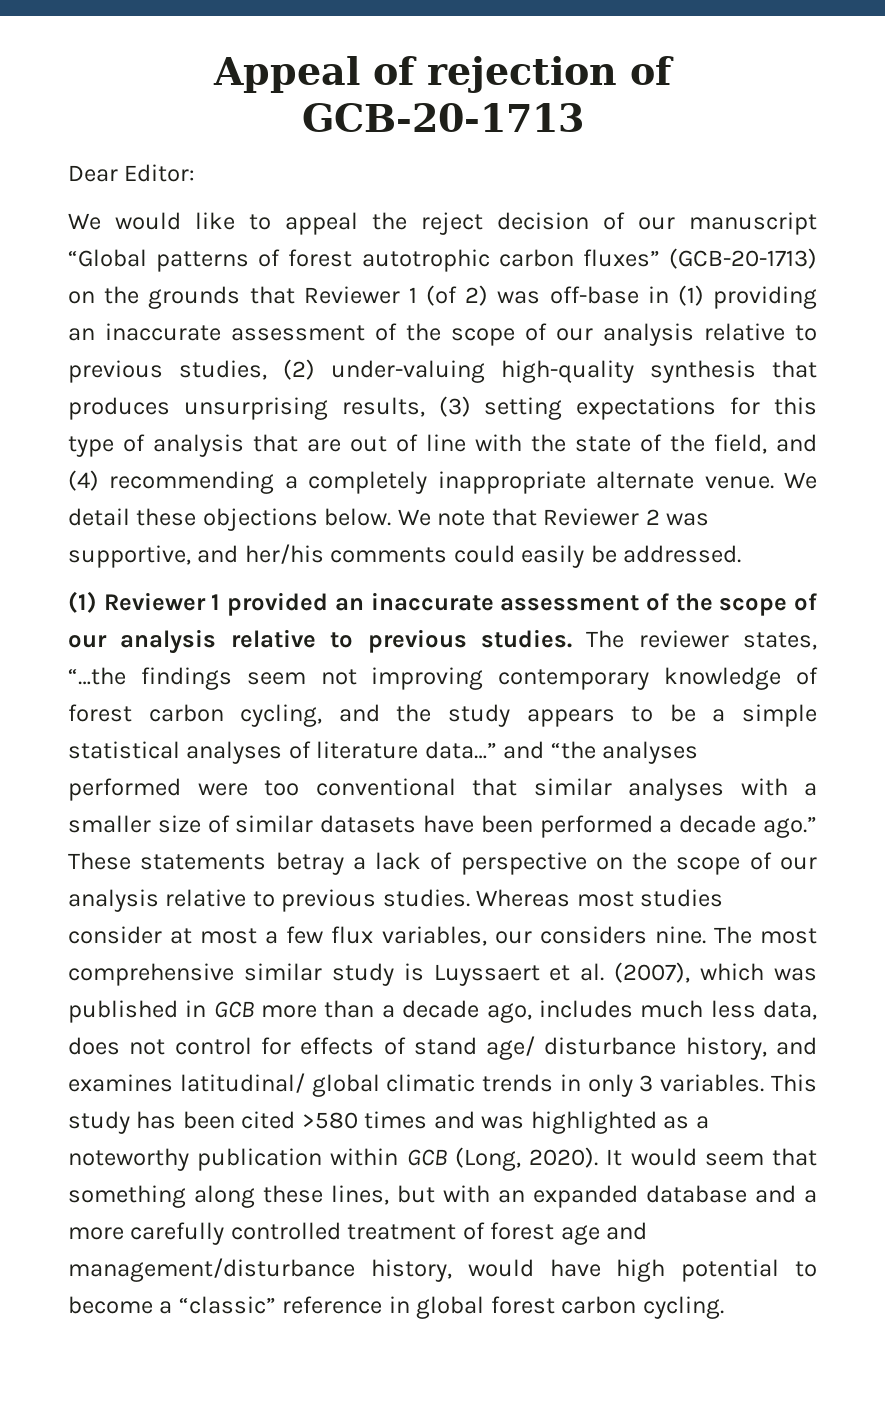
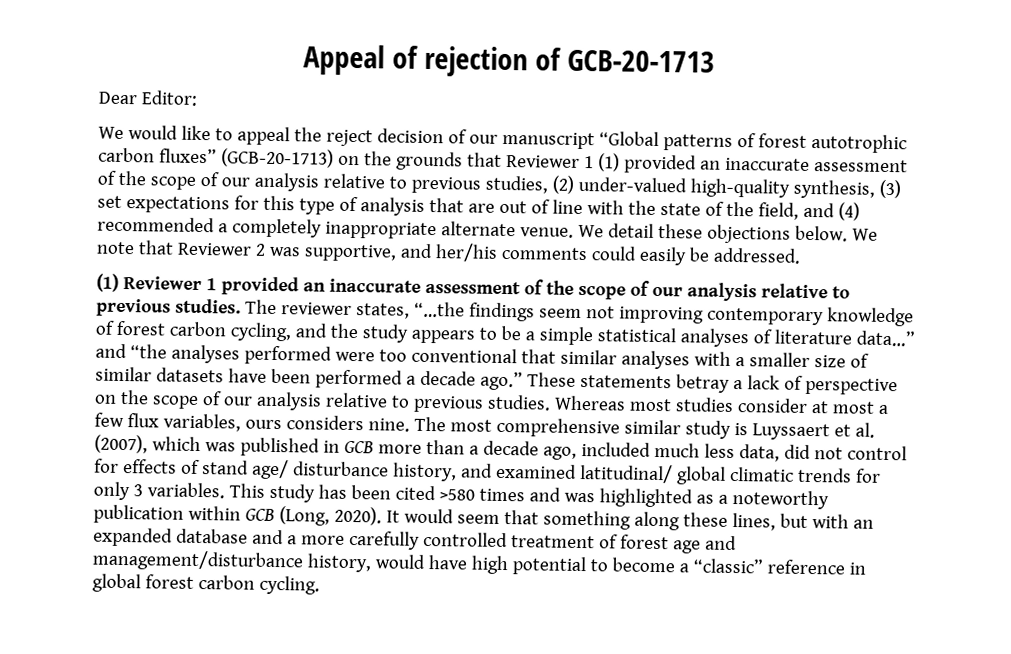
[426,285,817,309] (of 2) was off-base in (1) providing -> [597,153,697,174] (1) provided
[331,360,817,383] [68,396,563,420] under-valuing high-quality synthesis that produces unsurprising results, (3) setting -> [577,176,901,199] [97,195,122,208] under-valued high-quality synthesis, (3) set
[109,471,275,494] recommending -> [97,216,215,233] recommended
[494,931,532,944] our -> [244,419,282,430] ours
[538,1000,633,1018] includes -> [580,441,651,457] included
[68,1037,120,1055] does -> [783,444,811,460] did
[68,1074,173,1092] examines -> [495,463,577,479] examined
[559,1074,581,1091] in -> [854,468,881,483] for

